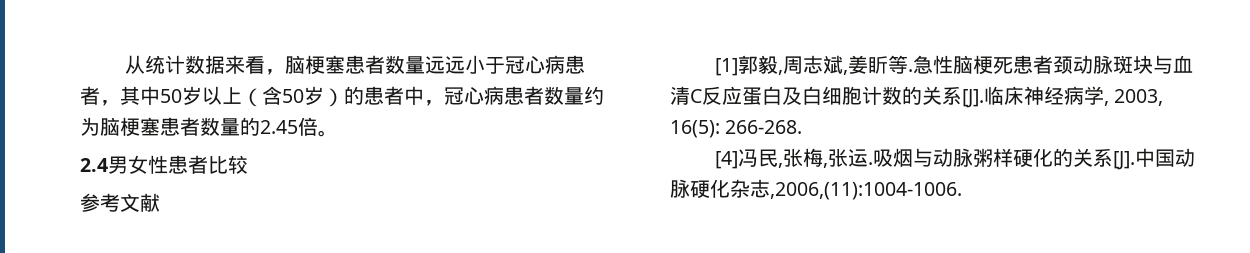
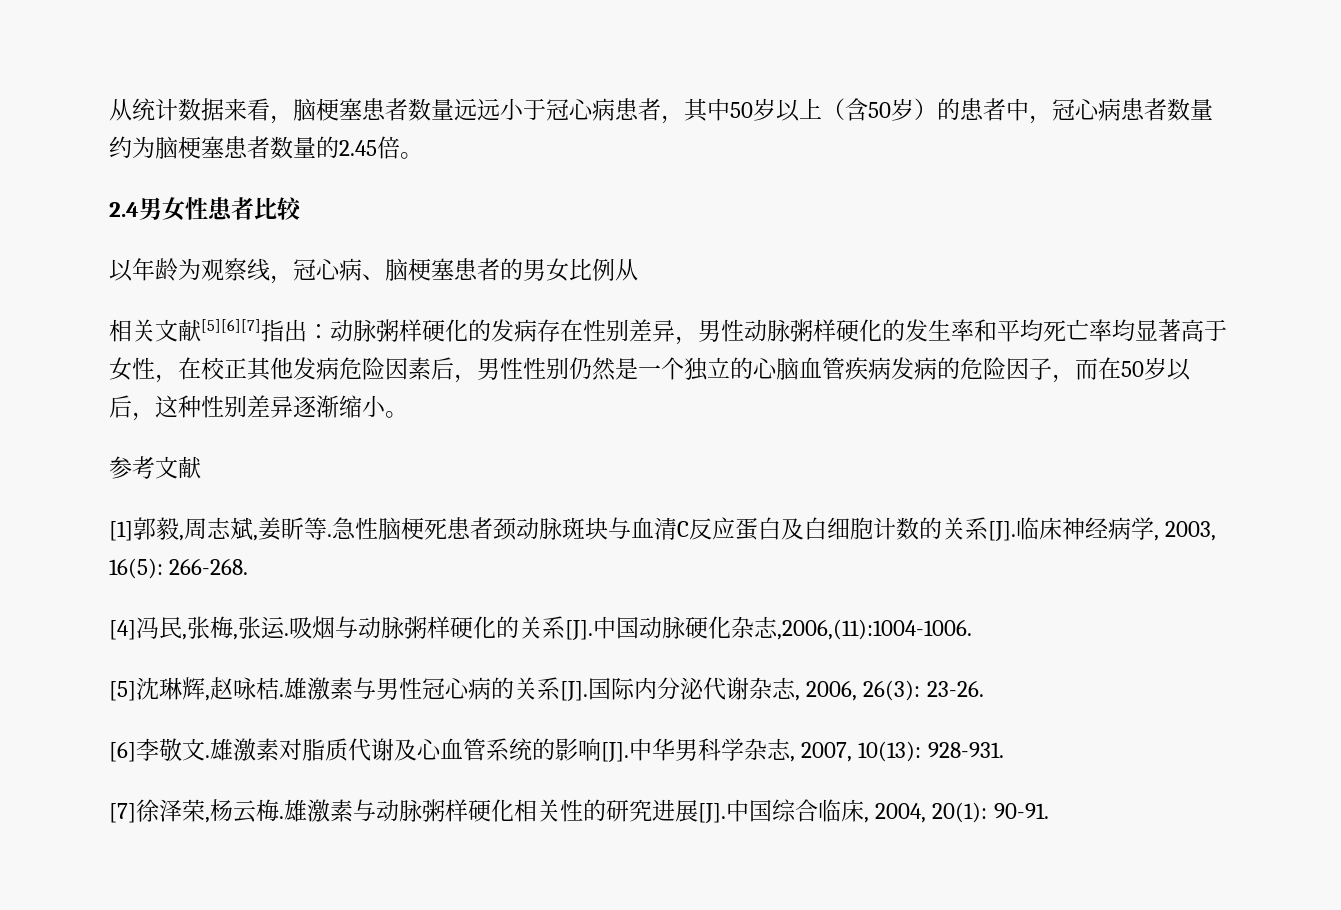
(248, 164) none -> [109,258,638,284] [109,319,1227,345] [109,357,1191,383] [109,395,408,421] // 以年龄为观察线，冠心病、脑梗塞患者的男女比例从 // 相关文献[5][6][7]指出：动脉粥样硬化的发病存在性别差异，男性动脉粥样硬化的发生率和平均死亡率均显著高于女性，在校正其他发病危险因素后，男性性别仍然是一个独立的心脑血管疾病发病的危险因子，而在50岁以后，这种性别差异逐渐缩小。
(962, 191) none -> [109,677,984,701] [109,738,1004,762] [109,799,1049,823] // [5]沈琳辉,赵咏桔.雄激素与男性冠心病的关系[J].国际内分泌代谢杂志, 2006, 26(3): 23-26. // [6]李敬文.雄激素对脂质代谢及心血管系统的影响[J].中华男科学杂志, 2007, 10(13): 928-931. // [7]徐泽荣,杨云梅.雄激素与动脉粥样硬化相关性的研究进展[J].中国综合临床, 2004, 20(1): 90-91.

